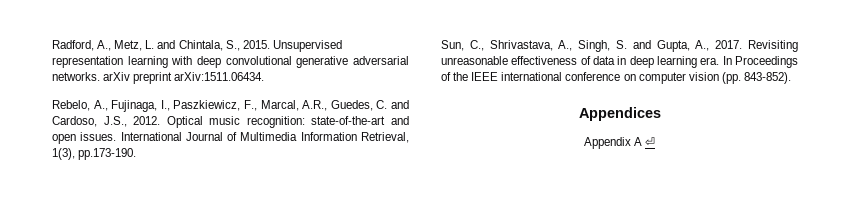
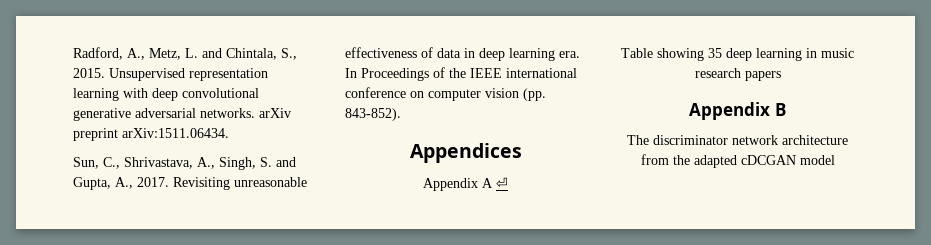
[52,100,409,112] [52,116,409,128] [52,132,409,144] [52,148,137,160] // Rebelo, A., Fujinaga, I., Paszkiewicz, F., Marcal, A.R., Guedes, C. and Cardoso, J.S., 2012. Optical music recognition: state-of-the-art and open issues. International Journal of Multimedia Information Retrieval, 1(3), pp.173-190. -> (229, 133) none
(656, 141) none -> [621,48,854,61] [694,68,781,81] [689,102,786,120] [627,135,848,145] [640,154,835,168] // Table showing 35 deep learning in music research papers // Appendix B // The discriminator network architecture from the adapted cDCGAN model

